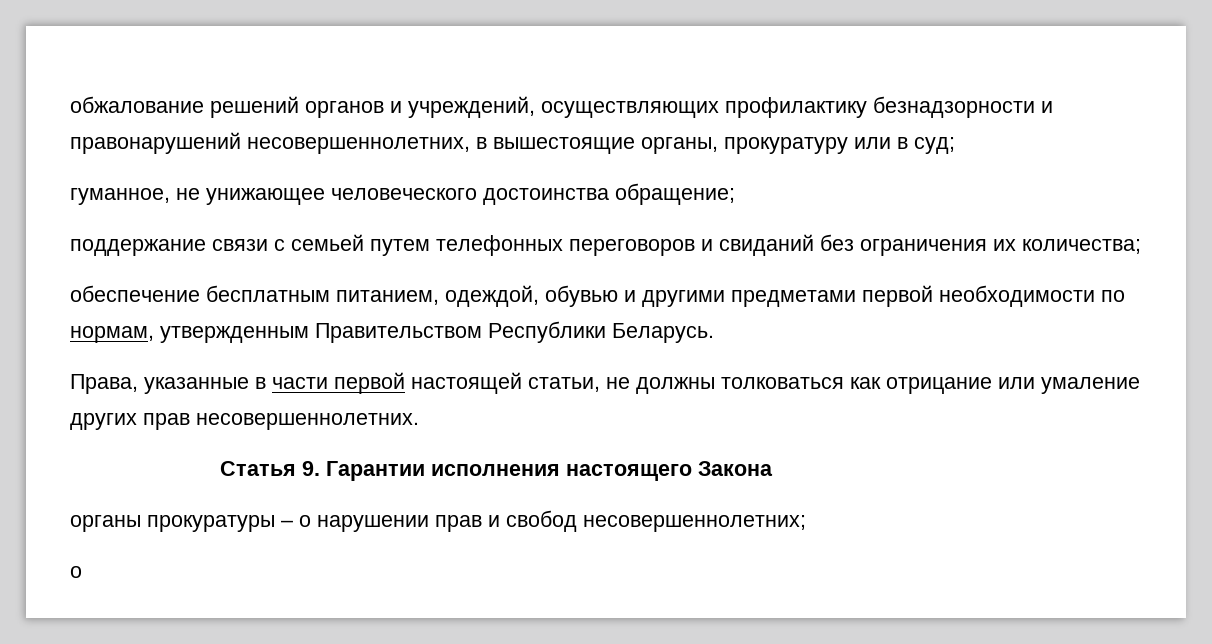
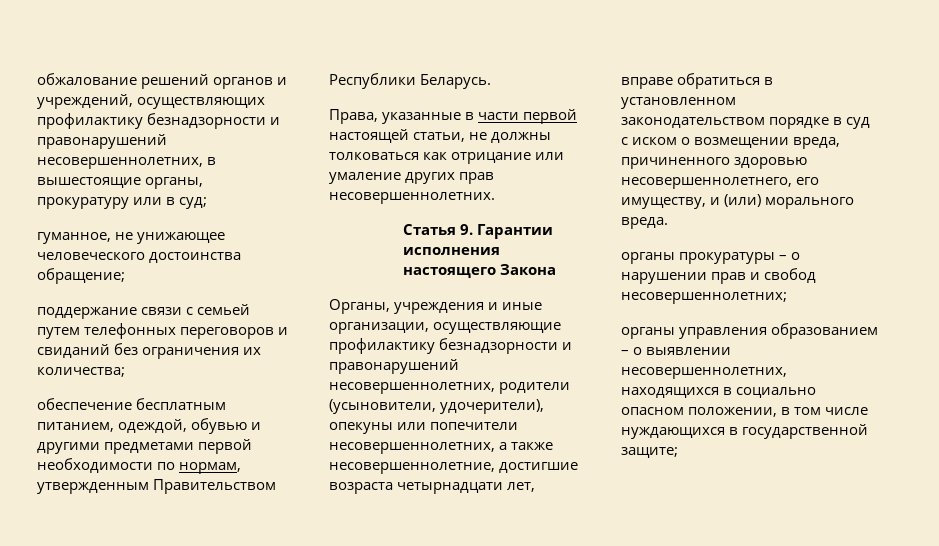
(773, 468) none -> [329,299,543,314] [329,322,562,334] [329,338,573,354] [329,359,459,374] [329,382,571,394] [329,399,545,414] [329,422,519,434] [329,442,554,454] [329,462,579,474] [329,482,536,494] [621,73,774,89] [621,97,736,109] [621,117,871,129] [621,137,841,149] [621,157,808,169] [621,177,820,189] [621,194,855,209] [621,217,668,229] // Органы, учреждения и иные организации, осуществляющие профилактику безнадзорности и правонарушений несовершеннолетних, родители (усыновители, удочерители), опекуны или попечители несовершеннолетних, а также несовершеннолетние, достигшие возраста четырнадцати лет, вправе обратиться в установленном законодательством порядке в суд с иском о возмещении вреда, причиненного здоровью несовершеннолетнего, его имуществу, и (или) морального вреда.
[70,566,82,578] о -> [621,323,879,339] [621,347,732,355] [621,367,787,379] [621,387,817,398] [621,407,869,417] [621,424,869,439] [621,447,678,458] органы управления образованием – о выявлении несовершеннолетних, находящихся в социально опасном положении, в том числе нуждающихся в государственной защите;

